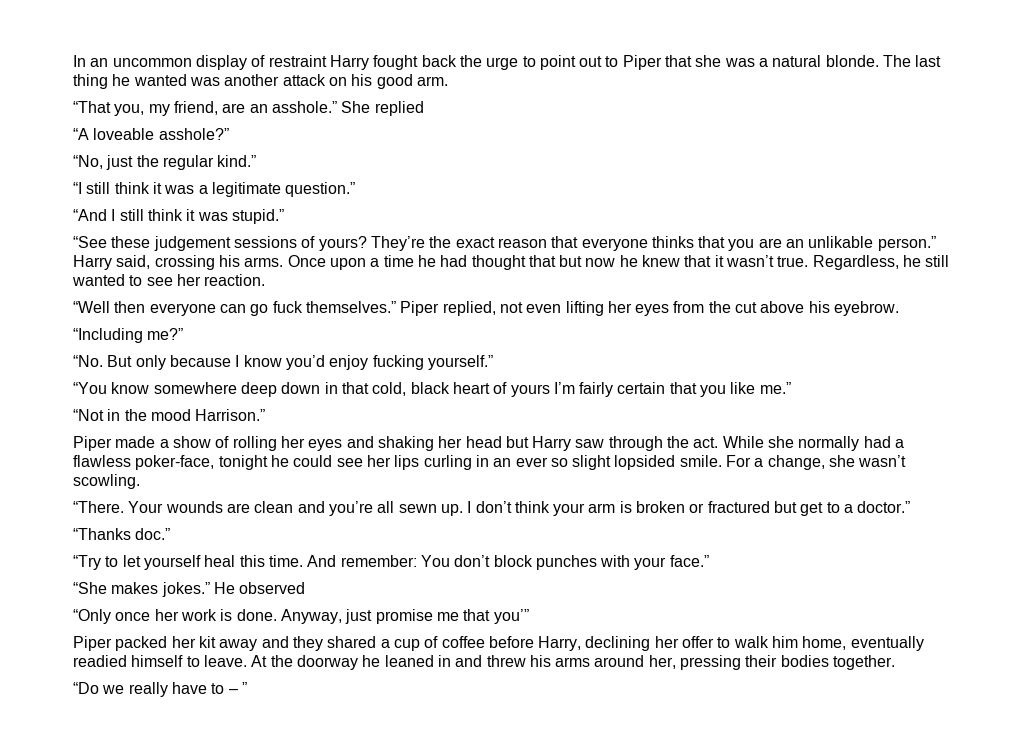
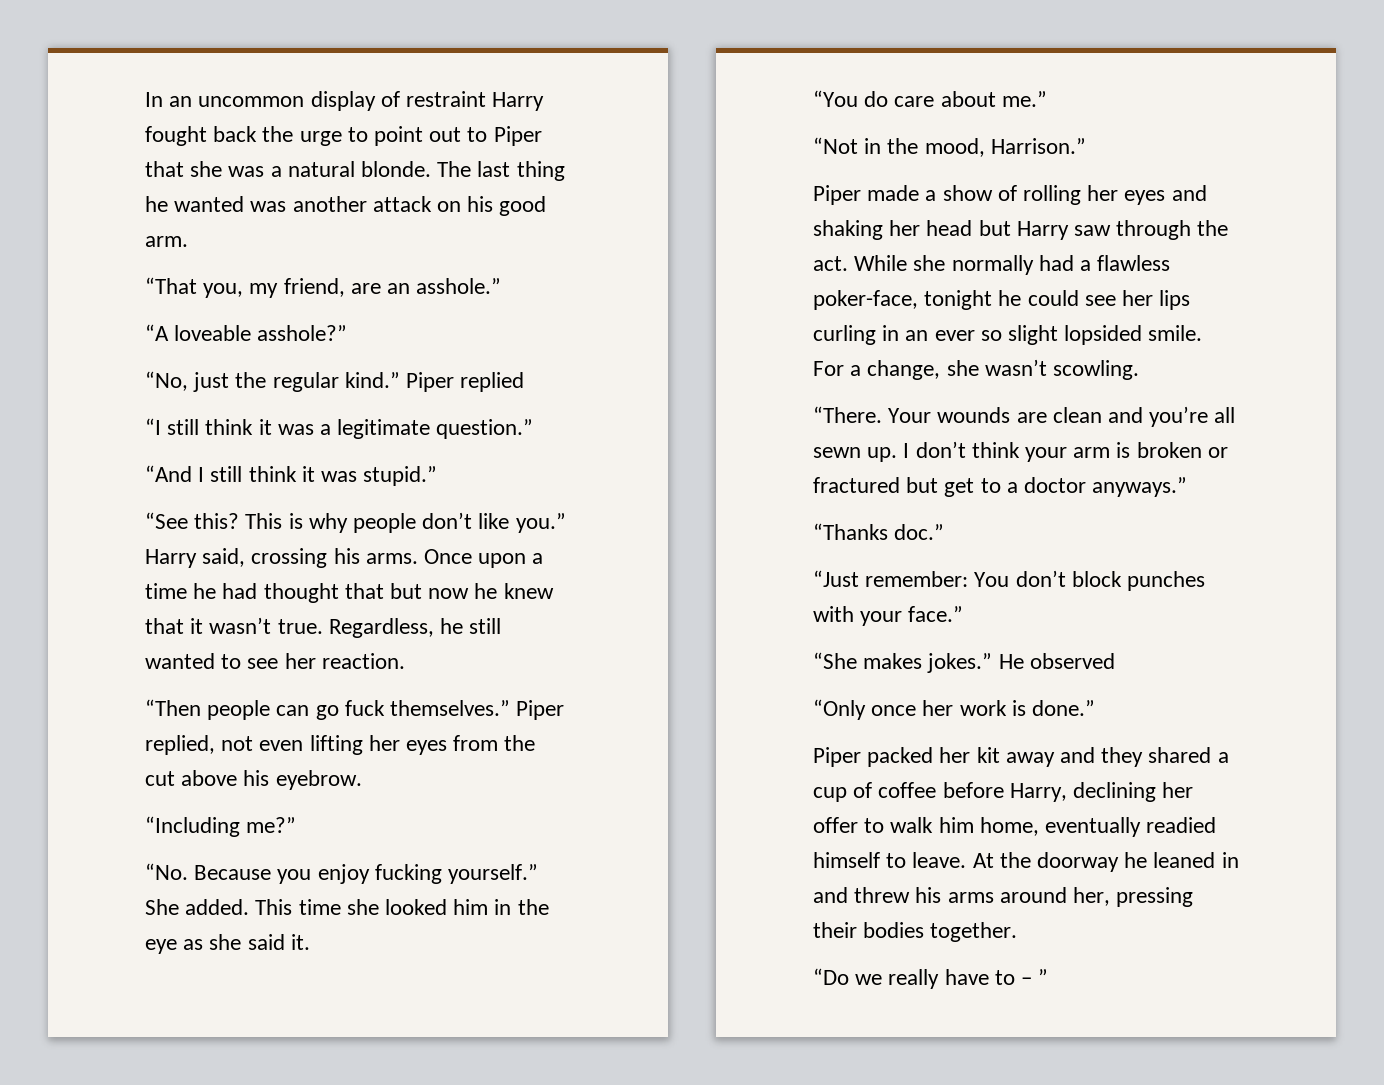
[341,101,424,116] She replied -> (502, 286) none
(257, 161) none -> [406,372,525,392] Piper replied
[111,236,936,251] these judgement sessions of yours? They’re the exact reason that everyone thinks that you are an unlikable person.” -> [194,512,566,533] this? This is why people don’t like you.”
[73,301,216,316] “Well then everyone -> [145,699,271,720] “Then people
[107,355,493,370] [73,382,756,397] But only because I know you’d enjoy fucking yourself.” // “You know somewhere deep down in that cold, black heart of yours I’m fairly certain that you like -> [194,864,539,884] [145,899,549,915] [145,934,310,954] [813,90,996,107] Because you enjoy fucking yourself.” She added. This time she looked him in the eye as she said it. // “You do care about
[150,409,191,421] mood -> [924,138,985,157] mood,
[857,501,911,513] doctor.” -> [1024,477,1188,497] doctor anyways.”
[73,555,337,570] “Try to let yourself heal this time. And -> [813,570,859,587] “Just
[236,609,529,624] done. Anyway, just promise me that you’” -> [1032,700,1096,716] done.”

